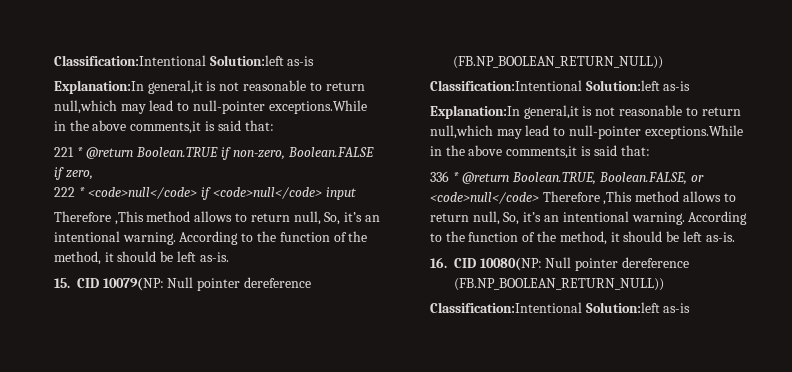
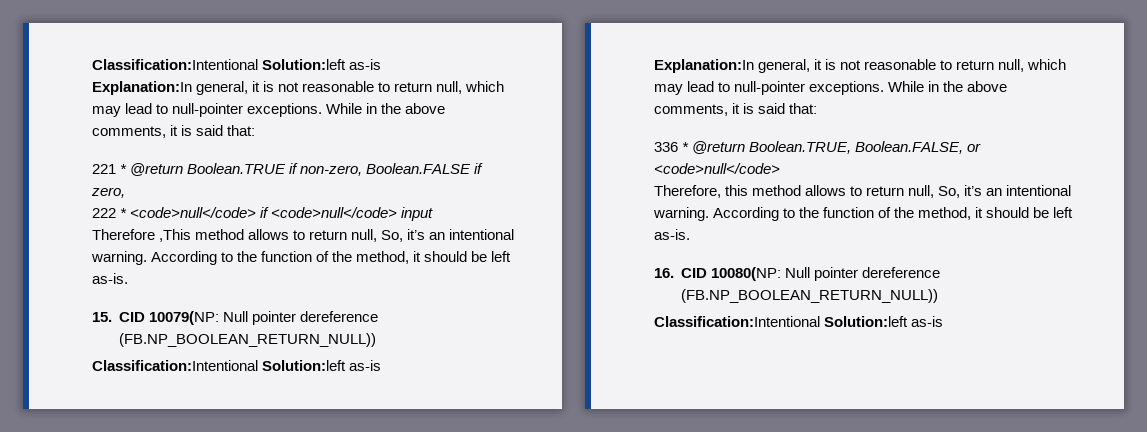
[53,55,315,66] [53,80,365,94] [53,100,367,114] [53,120,202,134] Classification:Intentional Solution:left as-is // Explanation:In general,it is not reasonable to return null,which may lead to null-pointer exceptions.While in the above comments,it -> [91,59,381,70] [91,81,505,95] [91,103,446,117] [91,125,178,138] Classification:Intentional Solution:left as-is // Explanation:In general, it is not reasonable to return null, which may lead to null-pointer exceptions. While in the above comments, it
[523,105,741,119] [429,125,743,139] [429,145,578,159] general,it is not reasonable to return null,which may lead to null-pointer exceptions.While in the above comments,it -> [757,59,1067,73] [653,81,1008,95] [653,103,740,116] general, it is not reasonable to return null, which may lead to null-pointer exceptions. While in the above comments, it
[542,191,633,205] Therefore ,This -> [653,185,748,198] // Therefore, this

